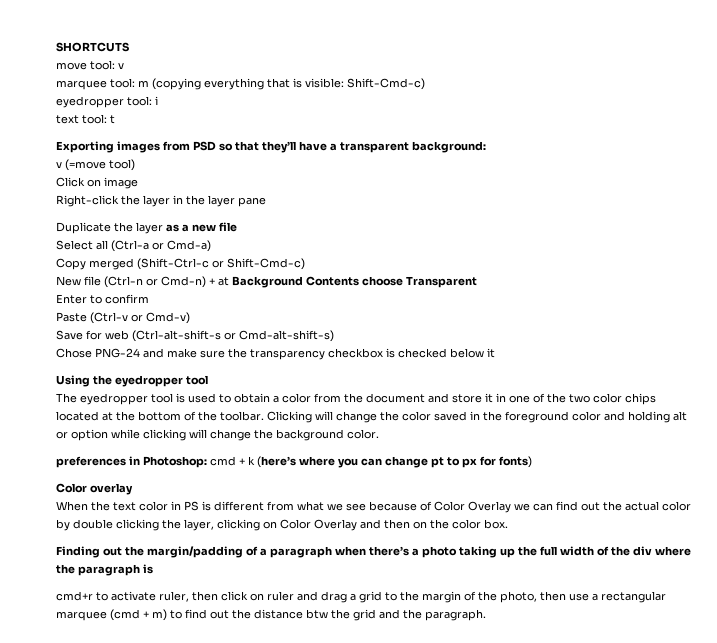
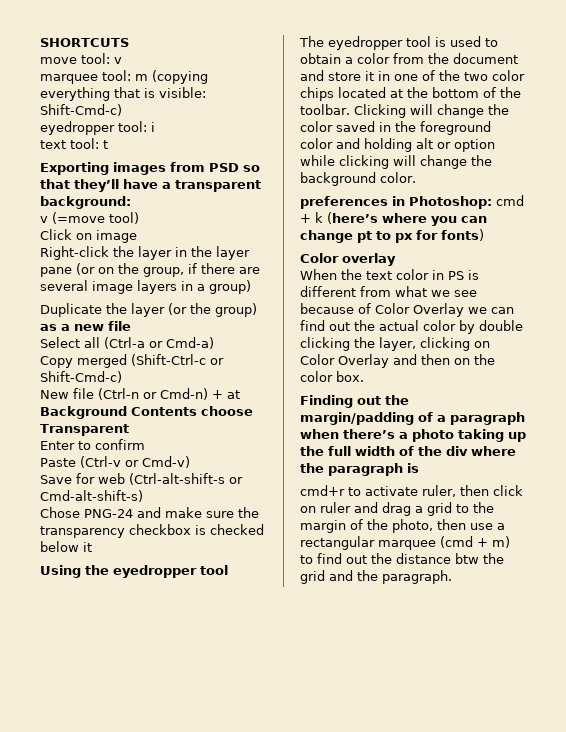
(266, 202) none -> [76,263,260,277] [40,280,251,294] (or on the group, if there are several image layers in a group)
(163, 228) none -> [168,303,257,317] (or the group)

